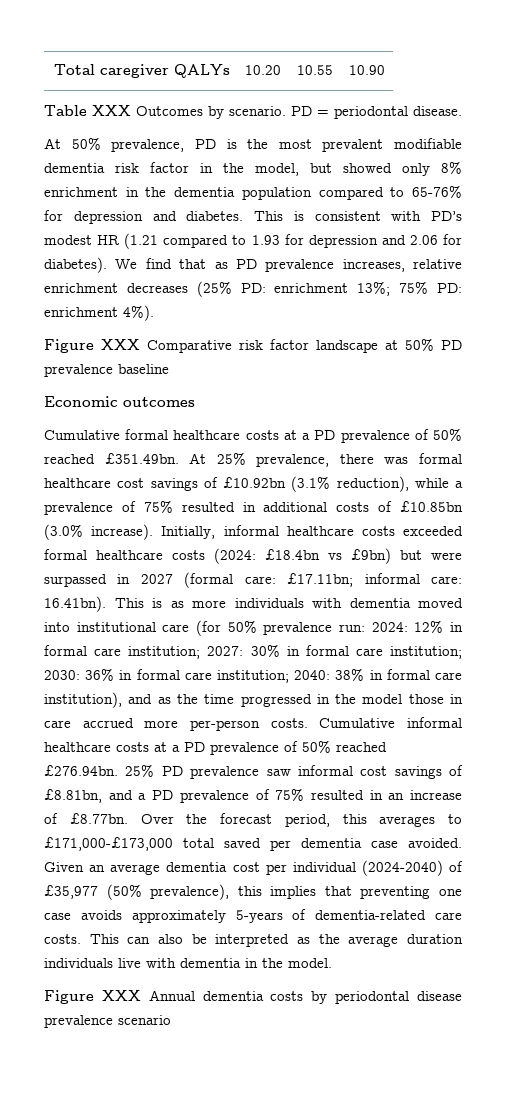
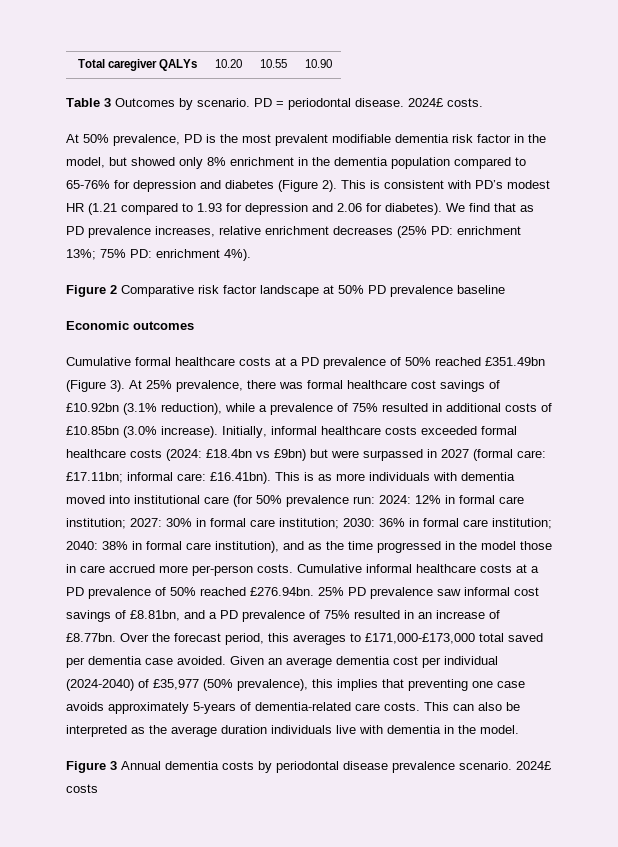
[92,105,131,116] XXX -> [104,98,111,107] 3
(462, 111) none -> [408,98,483,107] 2024£ costs.
[186,211,244,221] diabetes. -> [225,180,337,192] diabetes (Figure 2).
[101,339,140,350] XXX -> [110,285,117,294] 2
[104,453,179,464] £351.49bn. -> [485,357,545,366] [66,380,125,392] £351.49bn (Figure 3).
[44,596,106,612] 16.41bn). -> [210,472,271,484] £16.41bn).
[101,990,141,1001] XXX -> [110,761,117,770] 3
[118,1015,171,1025] scenario -> [459,761,552,770] [66,784,98,793] scenario. 2024£ costs

